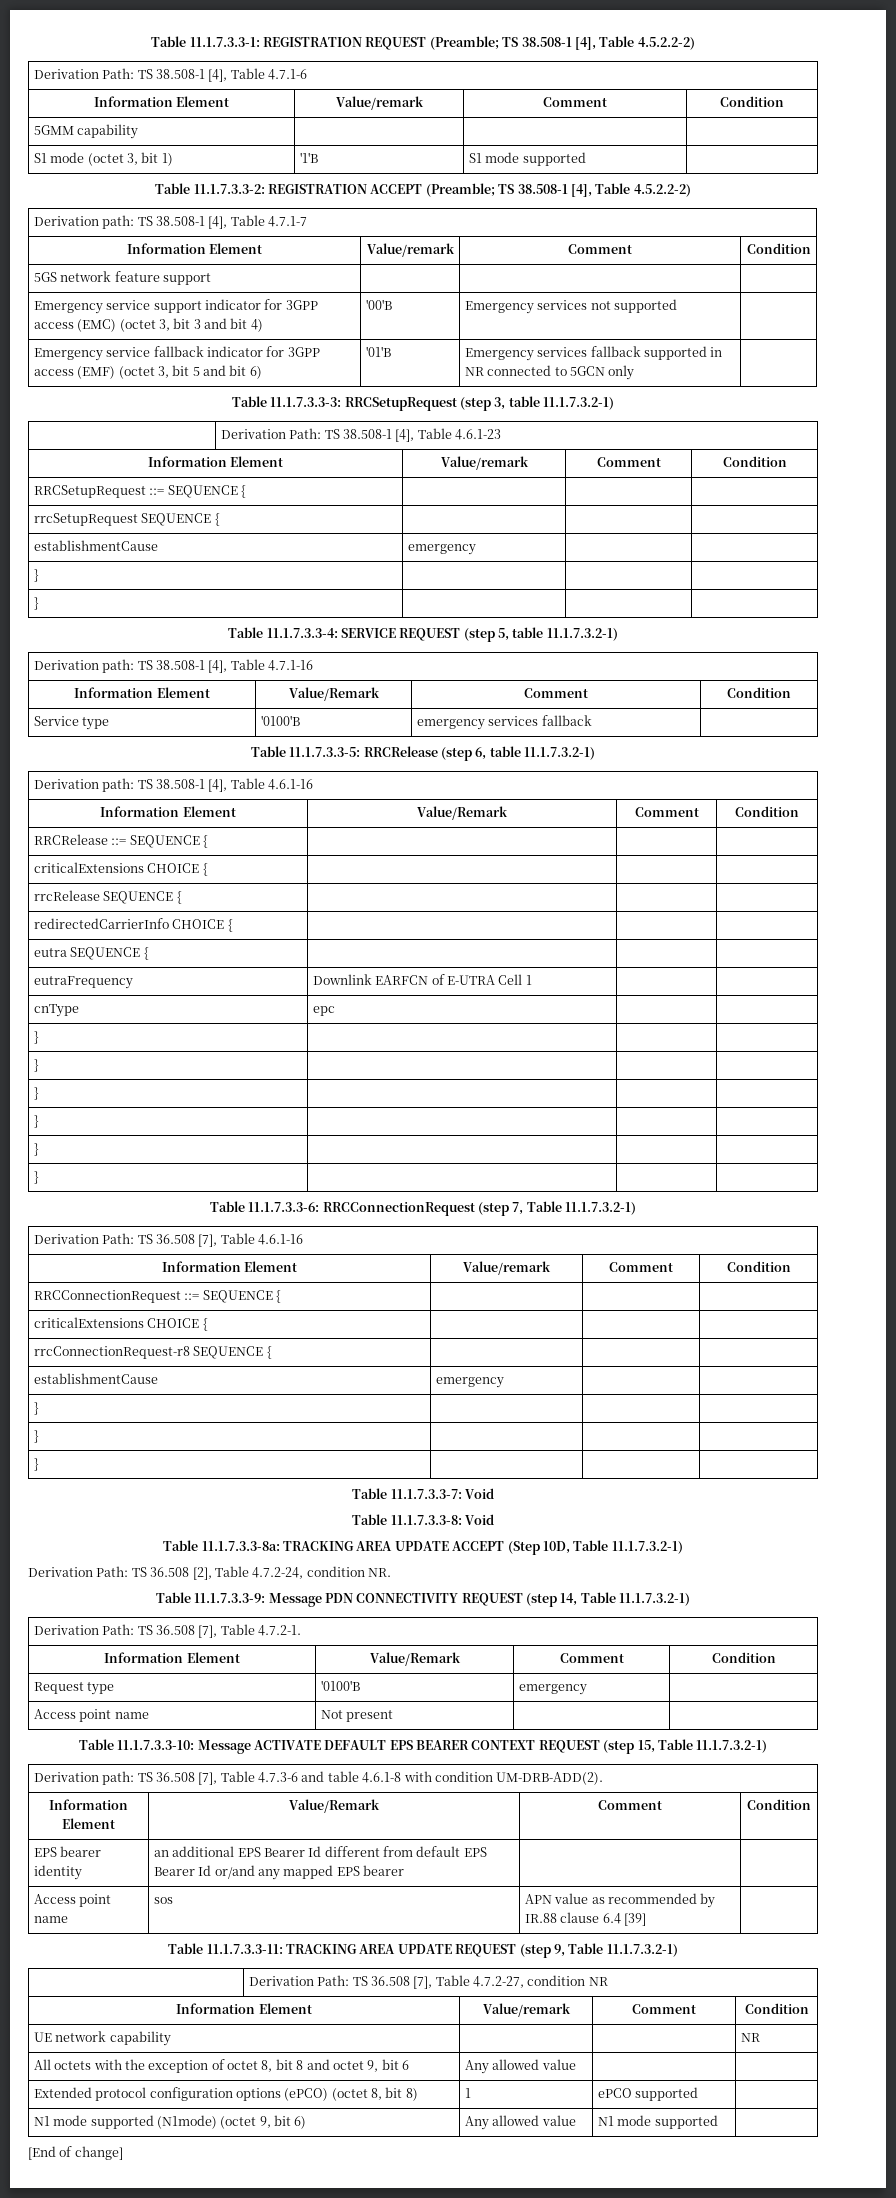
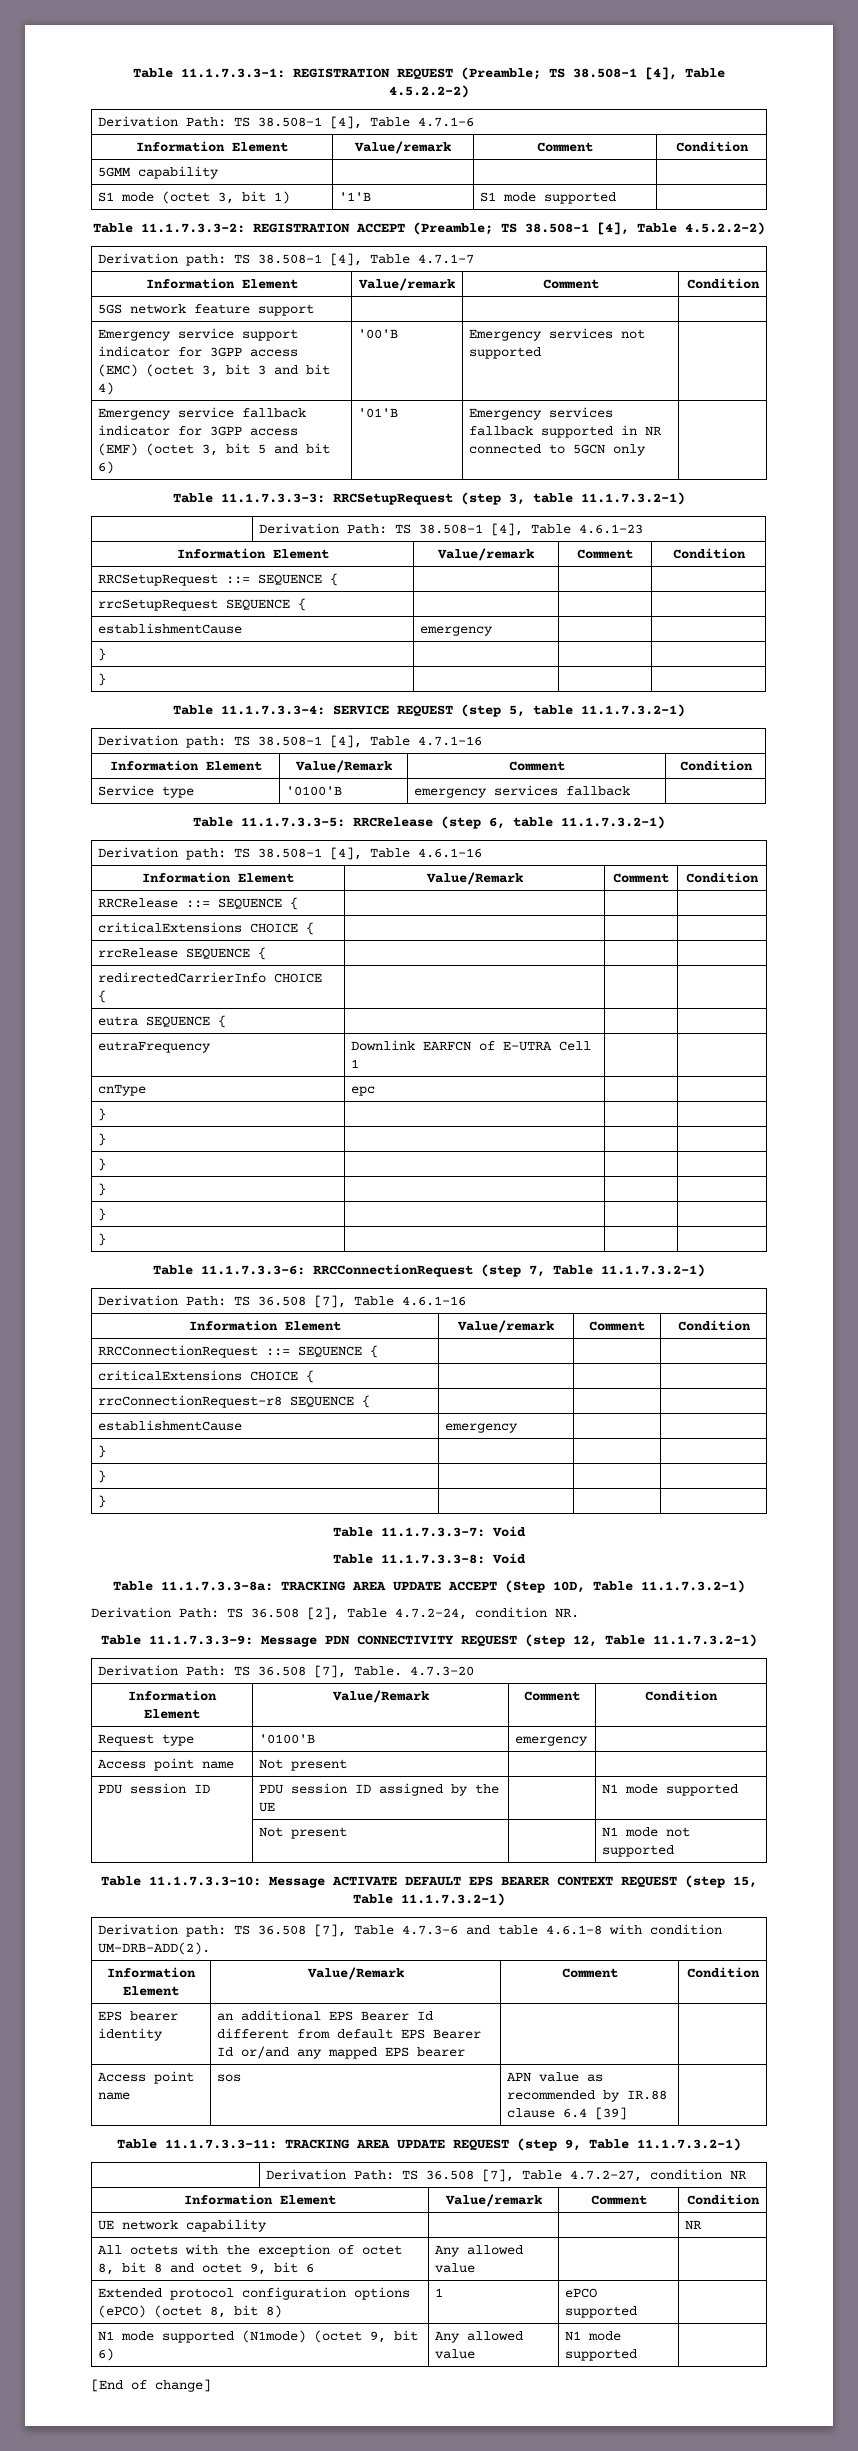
[560,1592,691,1606] [33,1624,301,1638] 14, Table 11.1.7.3.2-1) // Derivation Path: TS 36.508 [7], Table 4.7.2-1. -> [573,1634,757,1647] [98,1665,475,1678] 12, Table 11.1.7.3.2-1) // Derivation Path: TS 36.508 [7], Table. 4.7.3-20
(394, 1716) none -> [98,1783,211,1794] [259,1783,500,1796] [259,1802,276,1812] [602,1784,739,1796] [259,1827,348,1839] [602,1827,691,1837] [602,1845,675,1857] // PDU session ID | PDU session ID assigned by the UE | | N1 mode supported // | Not present | | N1 mode not supported

